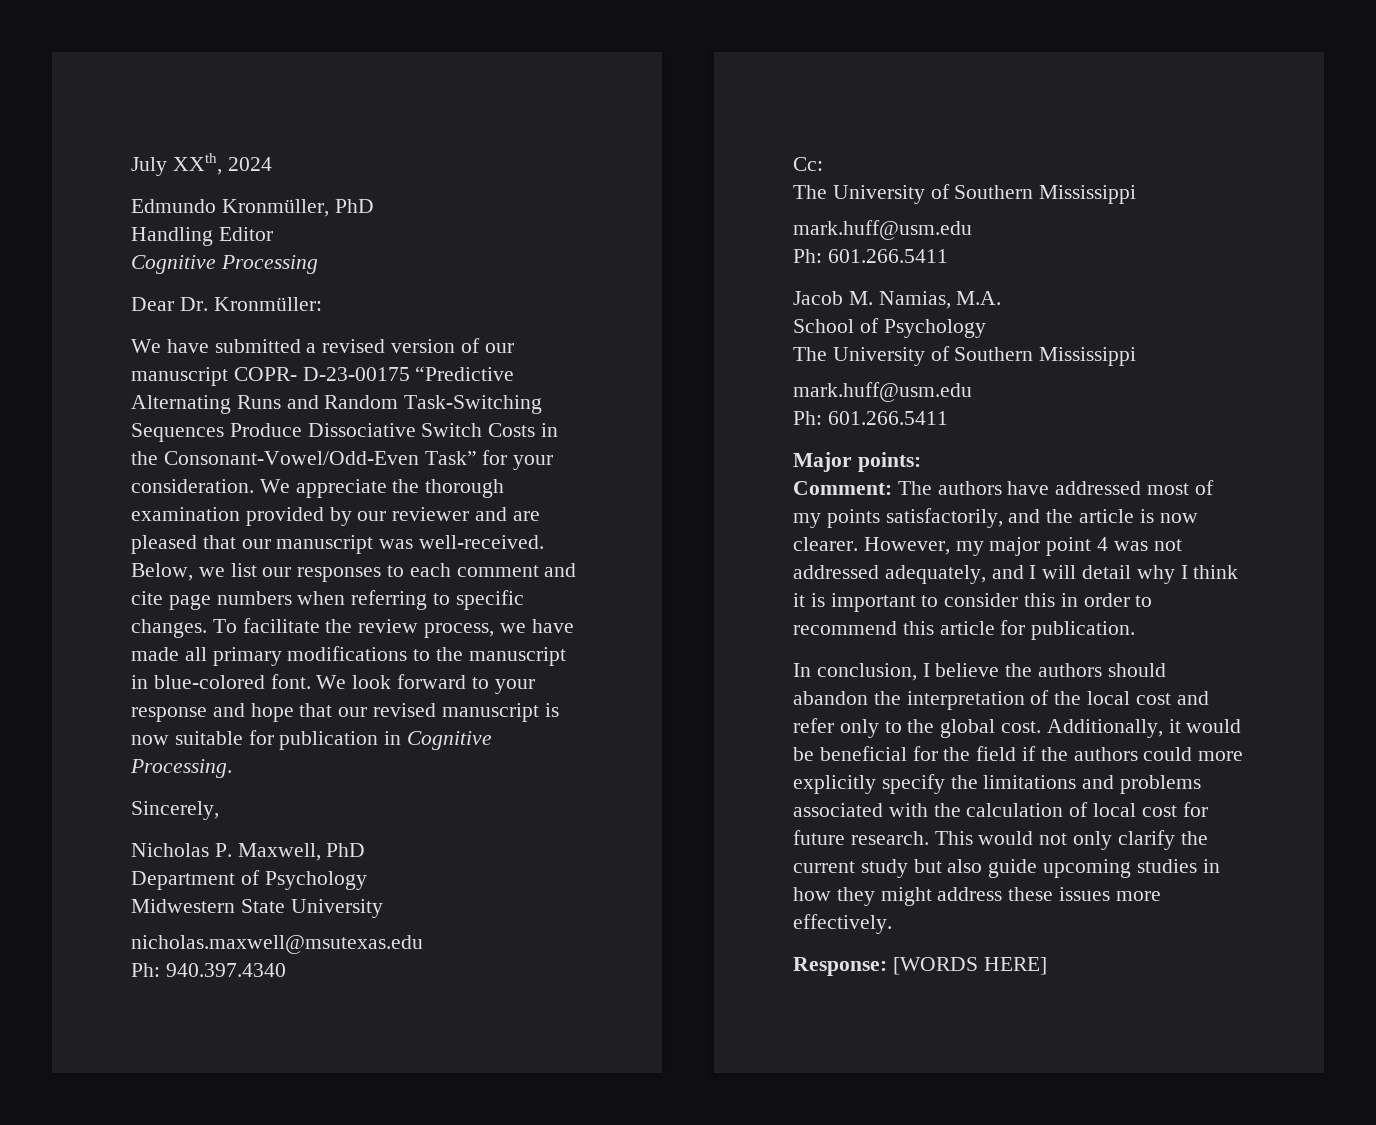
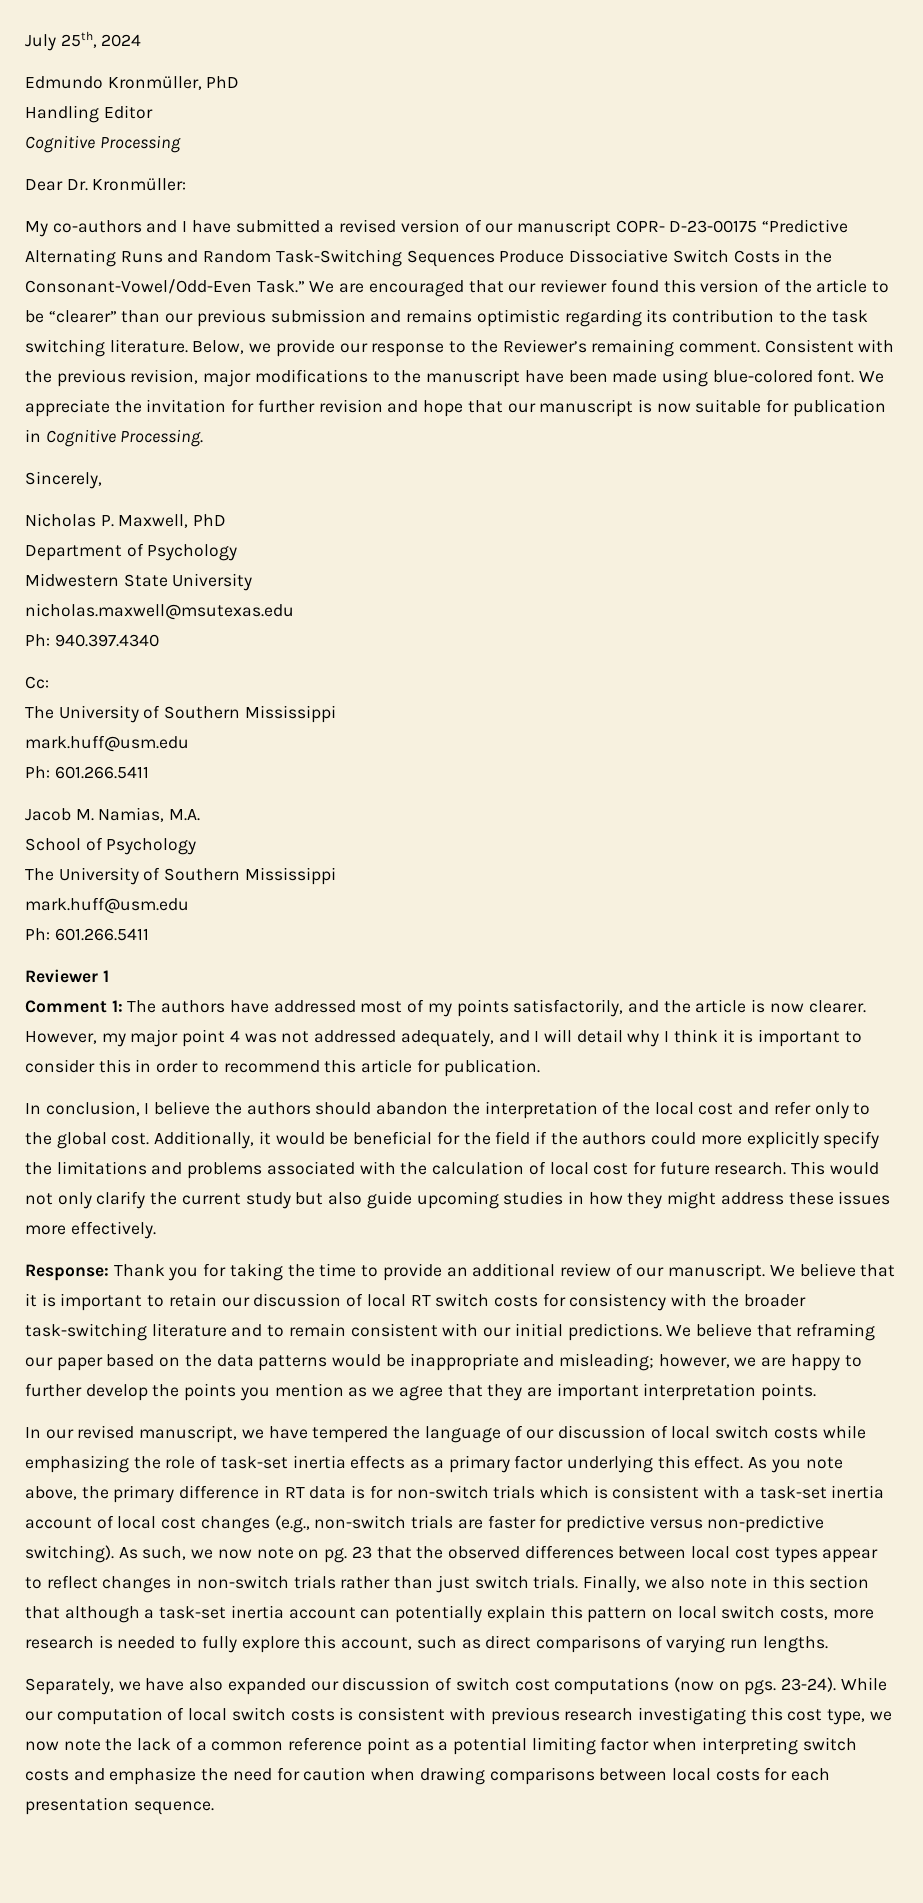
[172,153,222,175] XXth, -> [60,31,97,48] 25th,
[131,339,161,353] We -> [25,220,188,237] My co-authors and I
[424,450,554,470] [131,479,505,498] [131,507,540,526] [131,535,545,554] [131,563,577,582] [131,590,524,610] [131,618,574,638] [131,646,566,666] [131,674,535,694] [131,707,207,722] Task” for your consideration. We appreciate the thorough examination provided by our reviewer and are pleased that our manuscript was well-received. Below, we list our responses to each comment and cite page numbers when referring to specific changes. To facilitate the review process, we have made all primary modifications to the manuscript in blue-colored font. We look forward to your response -> [256,279,890,297] [25,309,869,327] [25,339,895,357] [25,369,885,387] [25,399,383,417] Task.” We are encouraged that our reviewer found this version of the article to be “clearer” than our previous submission and remains optimistic regarding its contribution to the task switching literature. Below, we provide our response to the Reviewer’s remaining comment. Consistent with the previous revision, major modifications to the manuscript have been made using blue-colored font. We appreciate the invitation for further revision
[373,703,437,717] revised -> (536, 408) none
[793,452,921,472] [793,481,892,495] Major points: // Comment: -> [25,969,109,983] [25,1000,123,1013] Reviewer 1 // Comment 1:
[892,957,1047,975] [WORDS HERE] -> [113,1263,896,1281] [25,1293,806,1311] [25,1323,876,1341] [25,1353,862,1371] [25,1383,817,1401] [25,1425,866,1443] [25,1455,843,1473] [25,1485,885,1503] [25,1515,825,1533] [25,1545,879,1563] [25,1575,870,1593] [25,1605,874,1623] [25,1635,828,1653] [25,1677,887,1695] [25,1707,892,1725] [25,1737,857,1755] [25,1767,831,1785] [25,1797,214,1815] Thank you for taking the time to provide an additional review of our manuscript. We believe that it is important to retain our discussion of local RT switch costs for consistency with the broader task-switching literature and to remain consistent with our initial predictions. We believe that reframing our paper based on the data patterns would be inappropriate and misleading; however, we are happy to further develop the points you mention as we agree that they are important interpretation points. // In our revised manuscript, we have tempered the language of our discussion of local switch costs while emphasizing the role of task-set inertia effects as a primary factor underlying this effect. As you note above, the primary difference in RT data is for non-switch trials which is consistent with a task-set inertia account of local cost changes (e.g., non-switch trials are faster for predictive versus non-predictive switching). As such, we now note on pg. 23 that the observed differences between local cost types appear to reflect changes in non-switch trials rather than just switch trials. Finally, we also note in this section that although a task-set inertia account can potentially explain this pattern on local switch costs, more research is needed to fully explore this account, such as direct comparisons of varying run lengths. // Separately, we have also expanded our discussion of switch cost computations (now on pgs. 23-24). While our computation of local switch costs is consistent with previous research investigating this cost type, we now note the lack of a common reference point as a potential limiting factor when interpreting switch costs and emphasize the need for caution when drawing comparisons between local costs for each presentation sequence.

